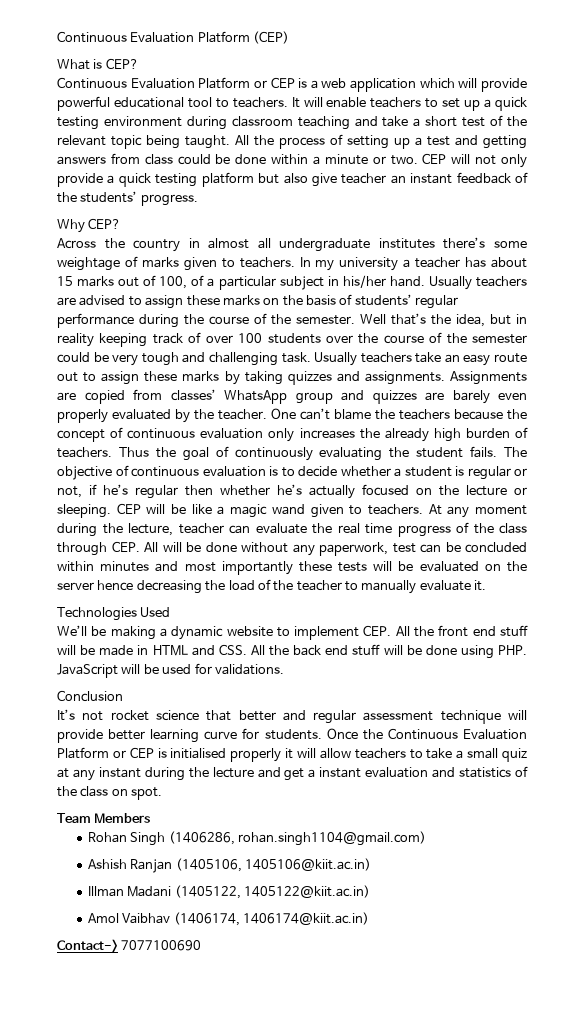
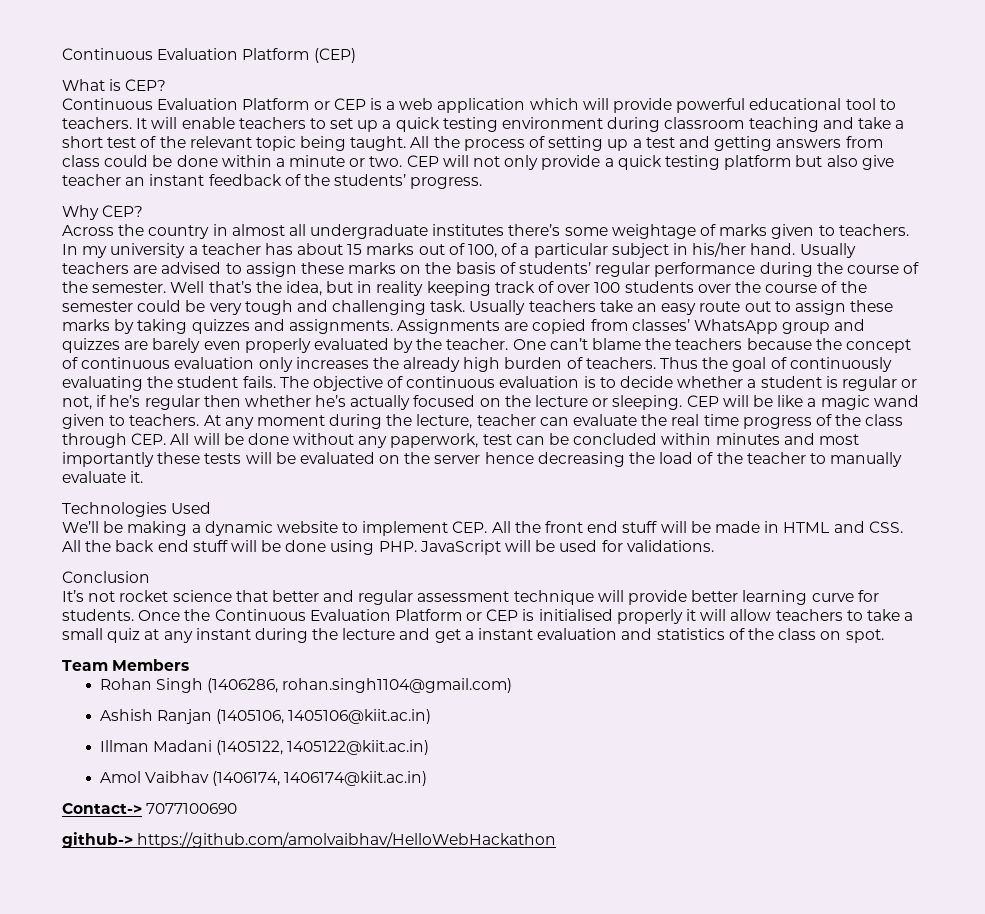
(202, 945) none -> [62,832,557,848] // github-> https://github.com/amolvaibhav/HelloWebHackathon

